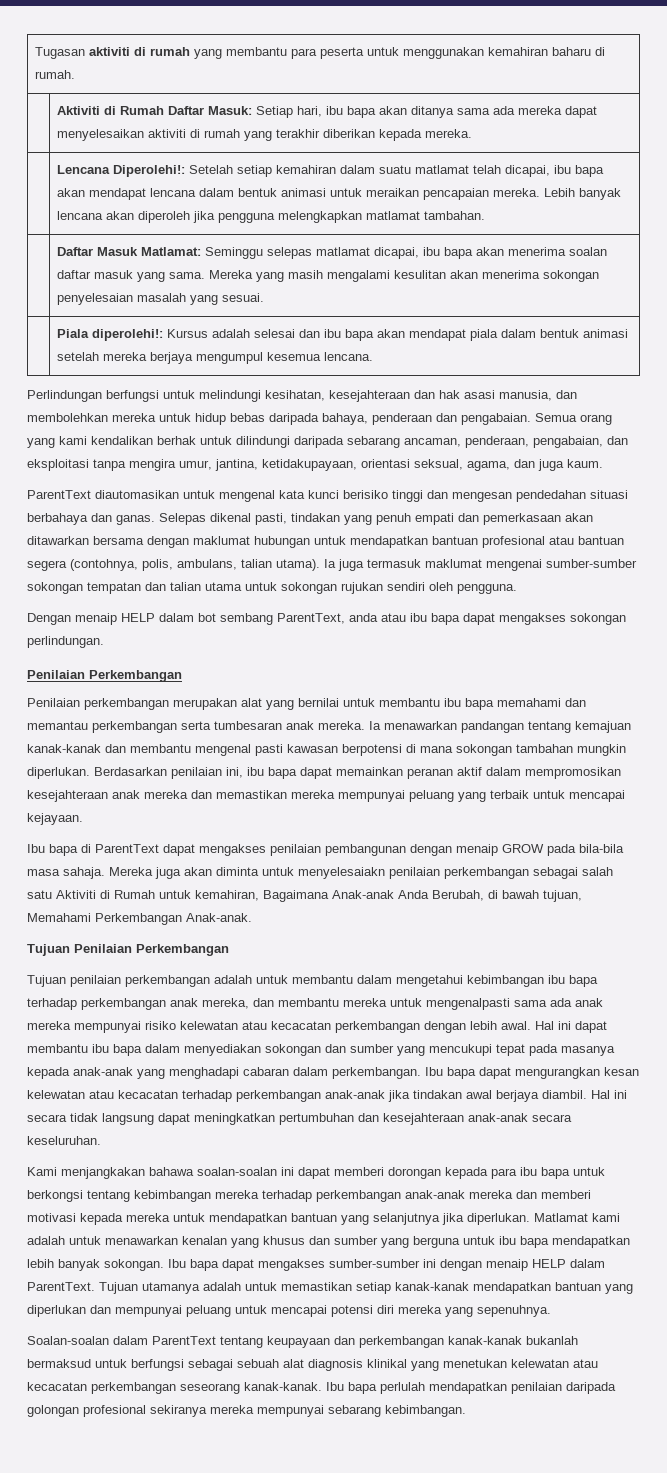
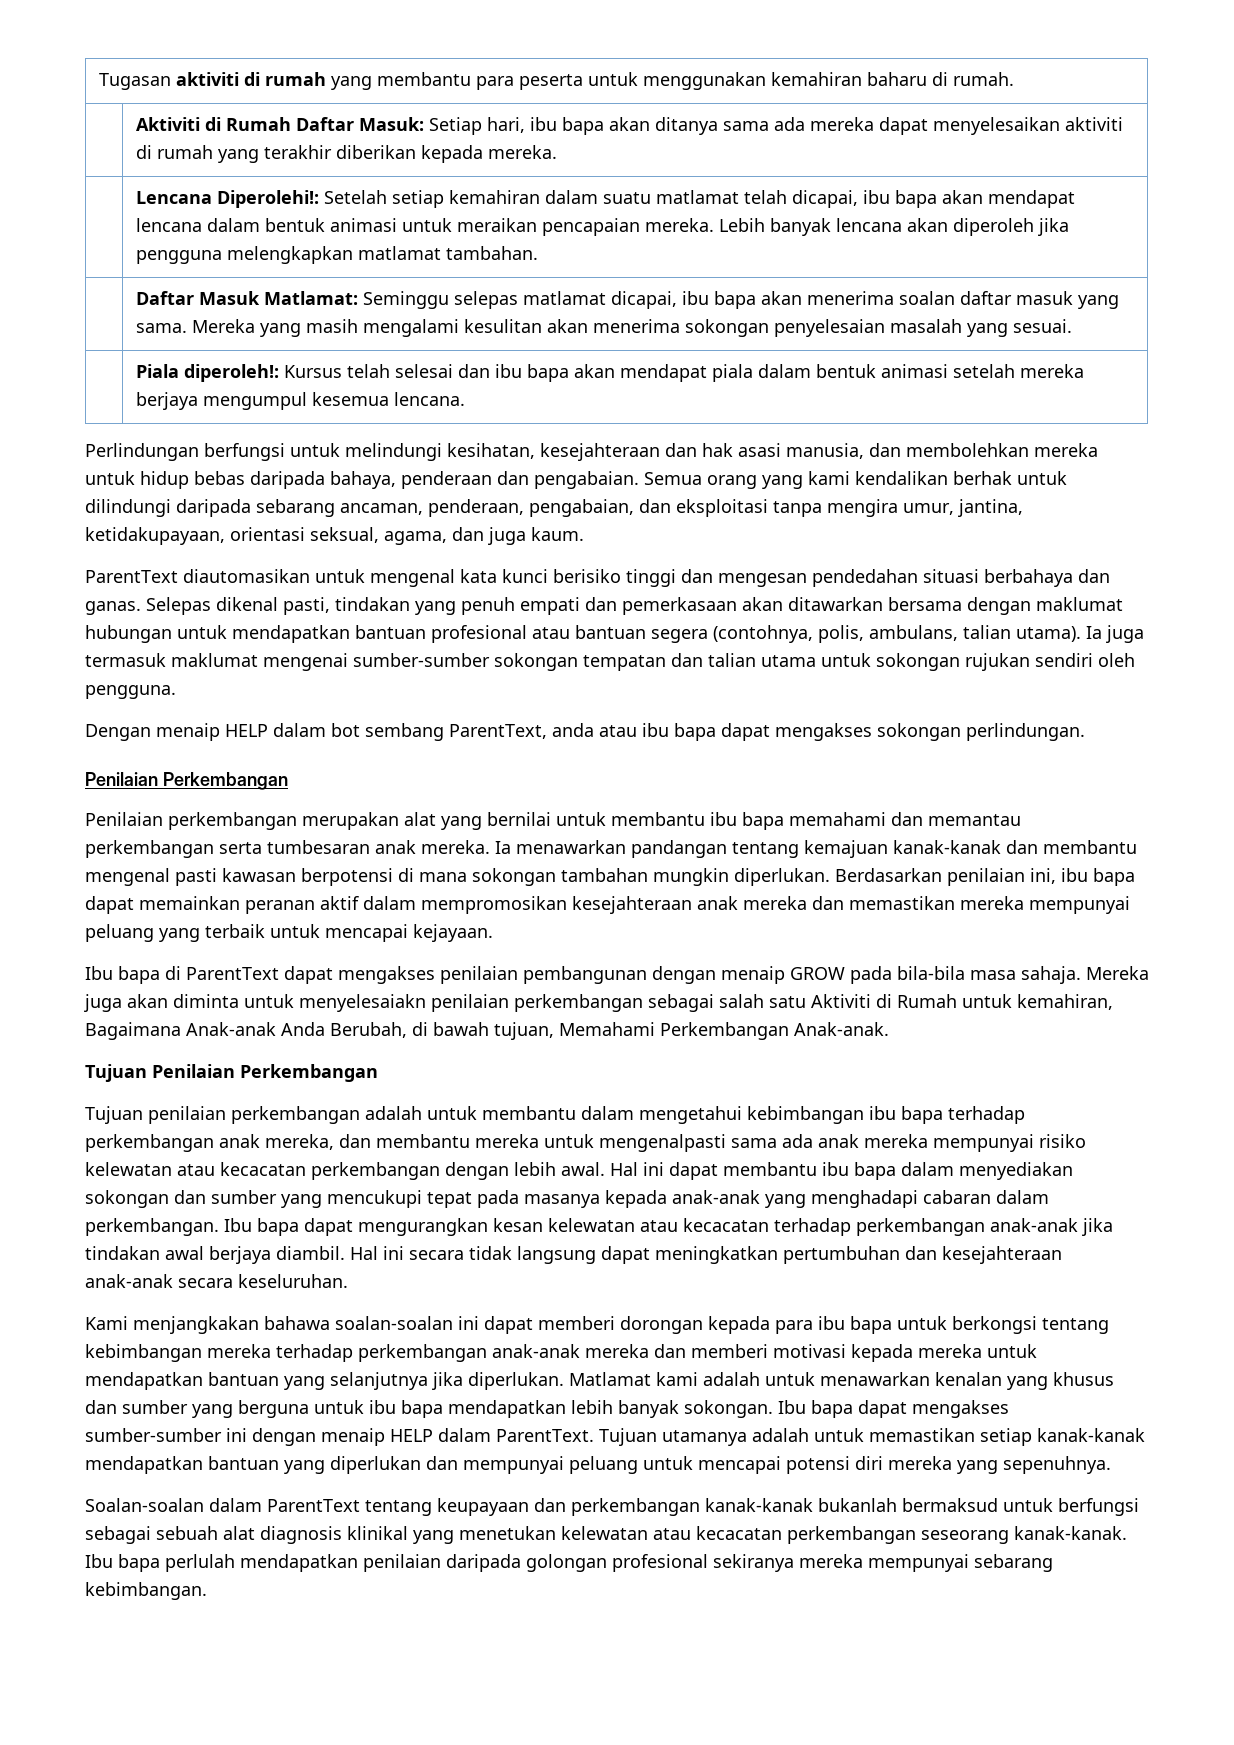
[91,329,250,341] diperolehi!: Kursus adalah -> [184,364,391,382] diperoleh!: Kursus telah

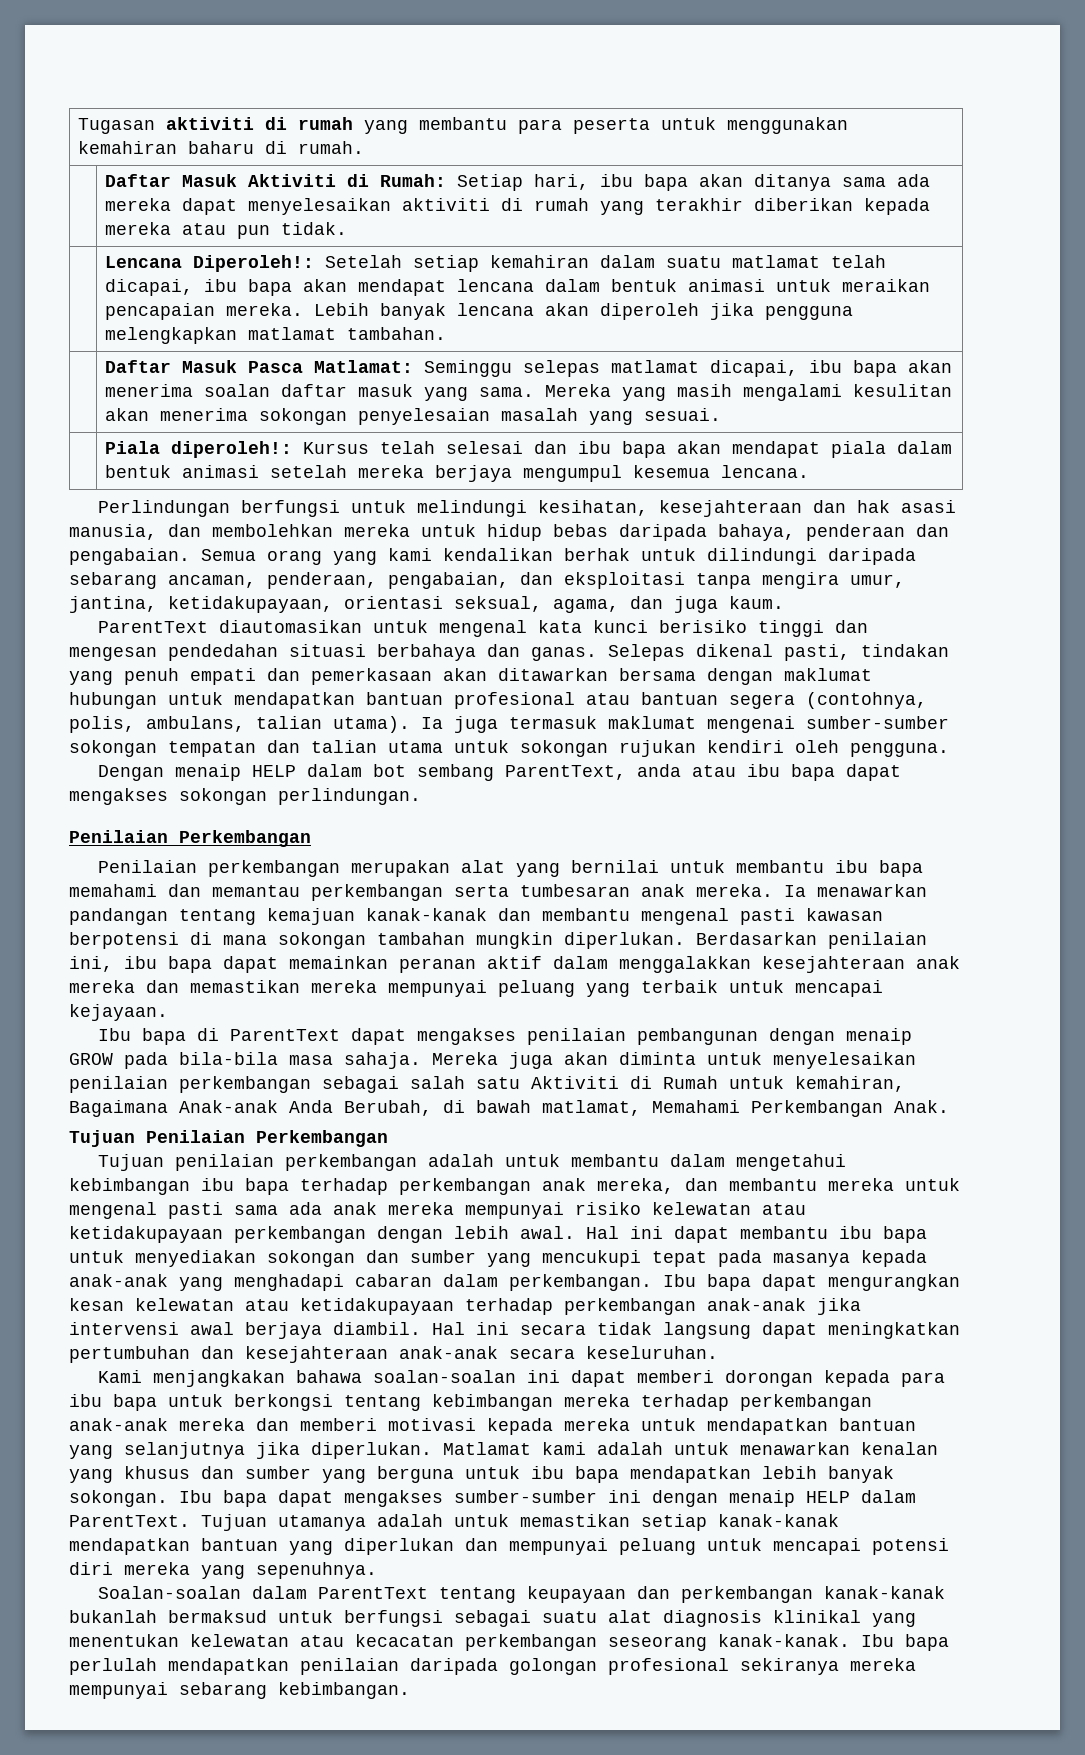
[136,117,425,131] Aktiviti di Rumah Daftar Masuk: -> [105,174,447,187] Daftar Masuk Aktiviti di Rumah:
[488,145,558,159] mereka. -> [105,222,348,239] mereka atau pun tidak.
[217,190,320,208] Diperolehi!: -> [193,255,315,272] Diperoleh!:
(261, 298) none -> [248,361,304,373] Pasca
[1035,653,1093,667] sendiri -> [707,740,784,753] kendiri
[421,896,567,914] mempromosikan -> [619,956,751,973] menggalakkan
[299,994,426,1012] menyelesaiakn -> [773,1052,916,1069] menyelesaikan
[494,1022,554,1040] tujuan, -> [542,1100,641,1116] matlamat,
[794,1022,889,1036] Anak-anak. -> [894,1100,949,1113] Anak.
[599,1134,726,1152] mengenalpasti -> [69,1202,223,1219] mengenal pasti
[220,1162,306,1176] kecacatan -> [69,1226,223,1243] ketidakupayaan
[901,1162,954,1176] dalam -> [69,1250,124,1263] untuk
[683,1218,769,1232] kecacatan -> [300,1298,454,1315] ketidakupayaan
[85,1246,160,1260] tindakan -> [69,1322,179,1335] intervensi
[156,1526,218,1540] sebuah -> [542,1611,597,1623] suatu
[459,1526,556,1540] menetukan -> [69,1634,179,1647] menentukan

